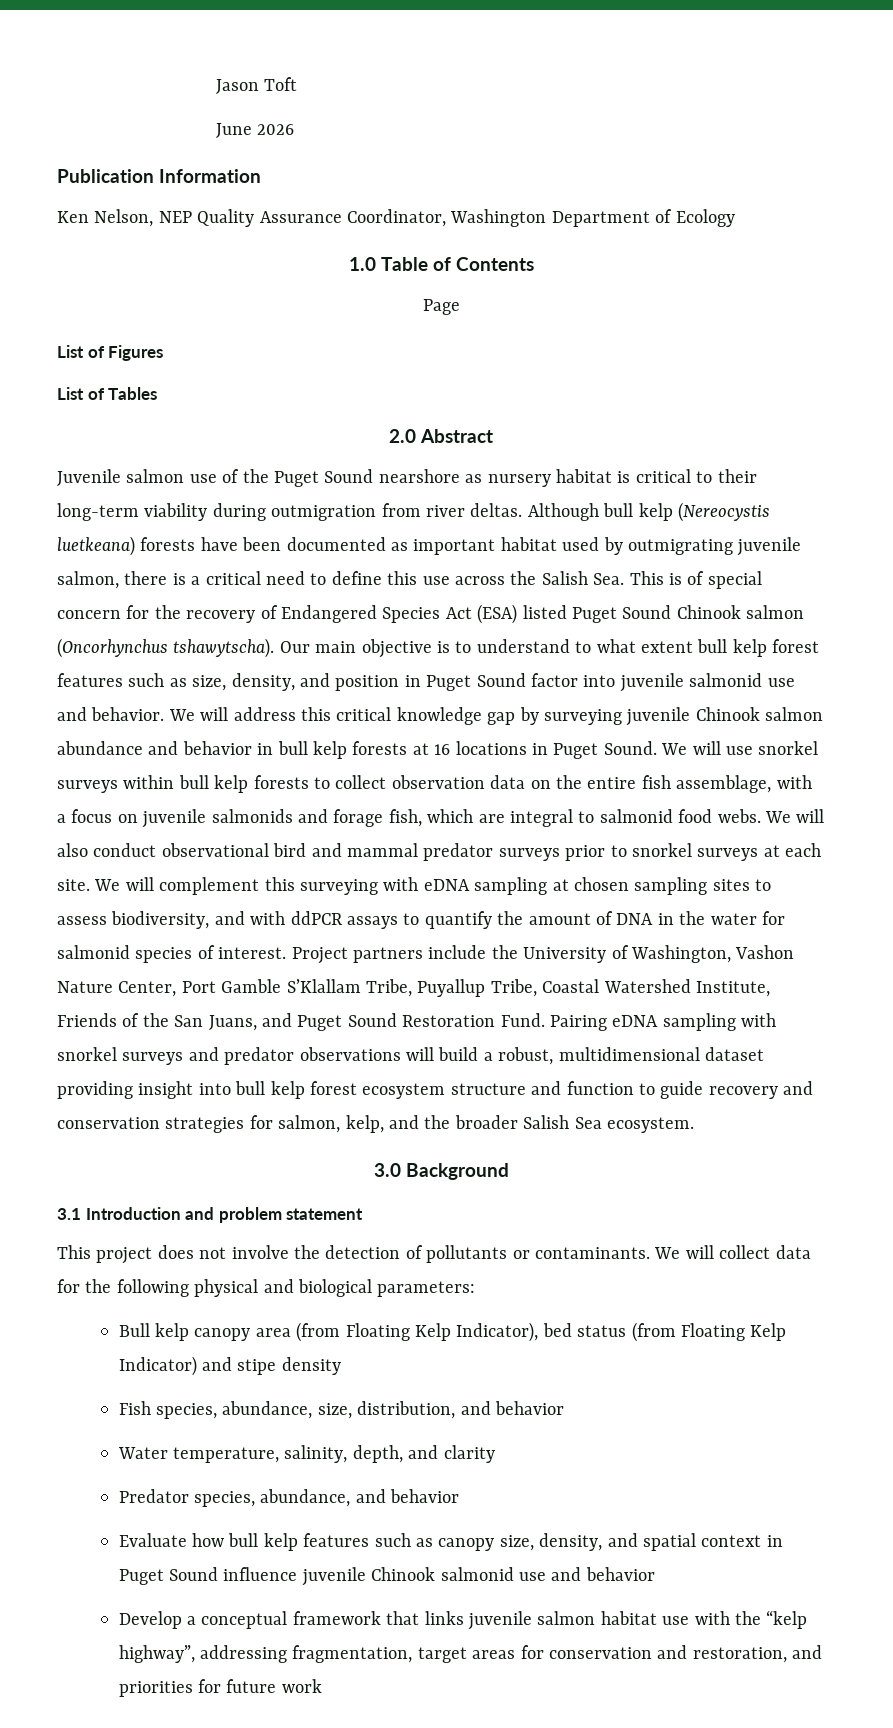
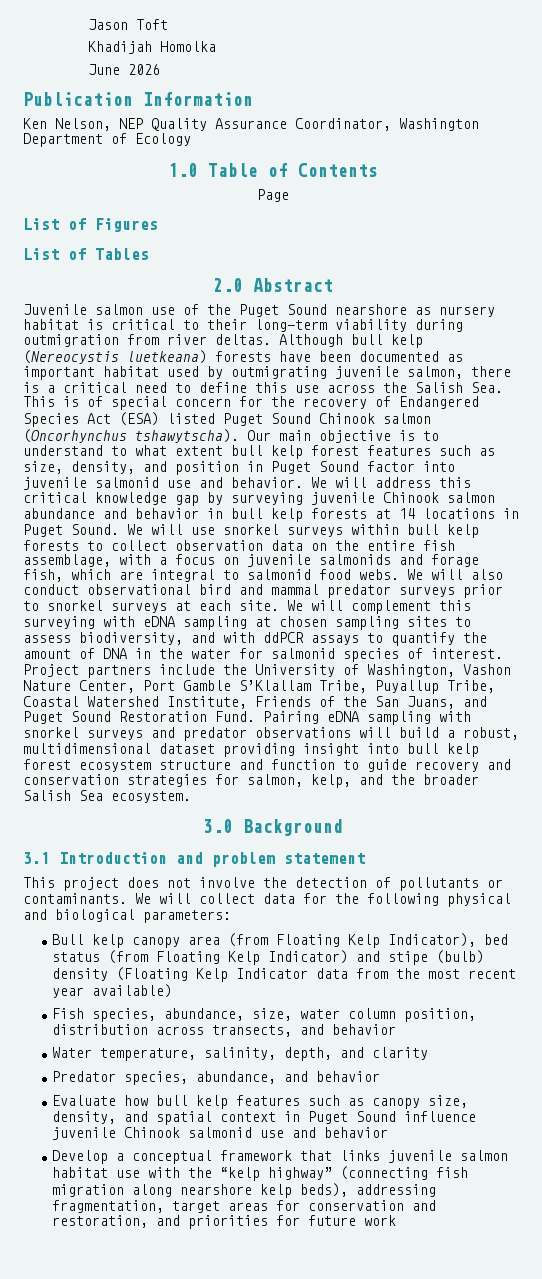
(297, 84) none -> [88,41,217,54] // Khadijah Homolka
[434,744,451,755] 16 -> [399,508,415,519] 14
(277, 1367) none -> [435,950,484,964] (bulb)
[118,1401,456,1419] // Fish species, abundance, size, distribution, -> [115,967,516,982] [51,984,172,998] [51,1008,476,1022] [51,1024,292,1037] (Floating Kelp Indicator data from the most recent year available) // Fish species, abundance, size, water column position, distribution across transects,
[118,1645,195,1663] highway”, -> [267,1166,468,1180] [51,1183,348,1198] highway” (connecting fish migration along nearshore kelp beds),

